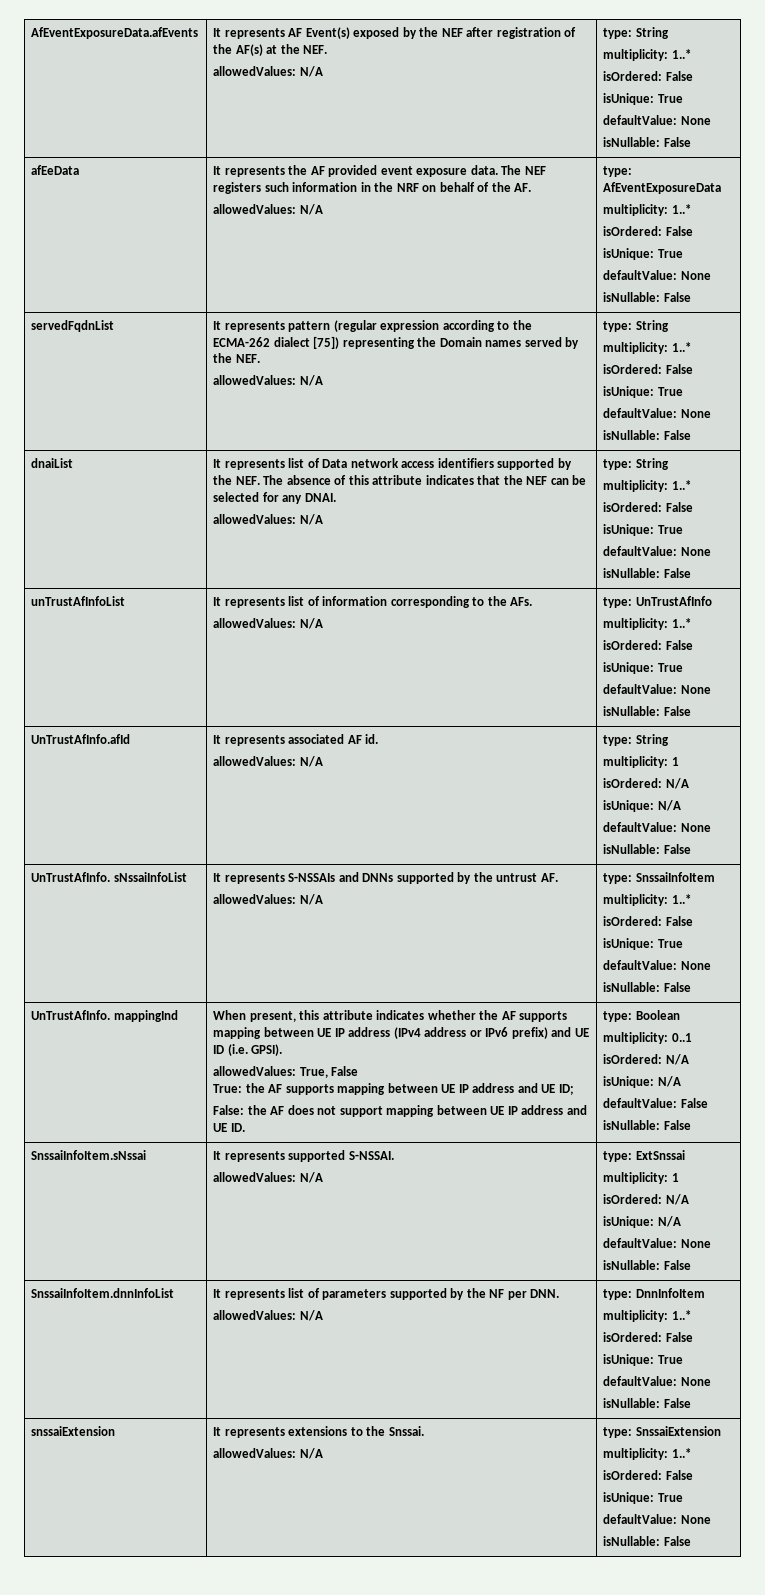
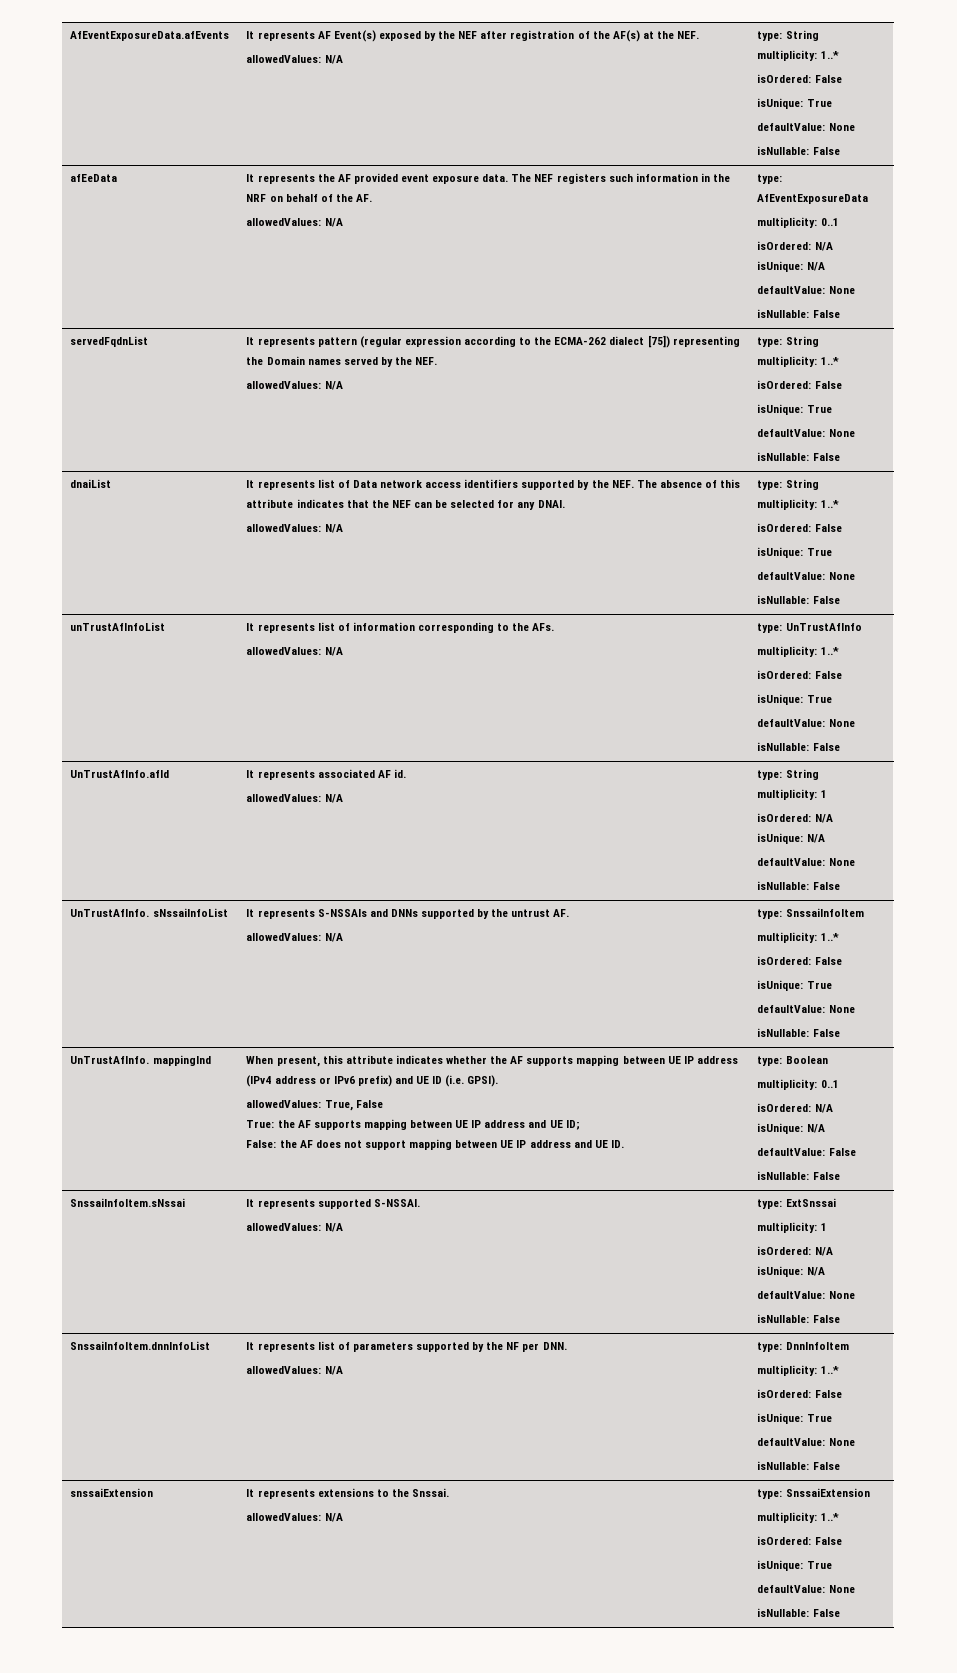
[671,204,691,214] [603,226,693,236] [603,248,683,260] 1..* // isOrdered: False // isUnique: True -> [820,218,839,226] [757,241,833,251] [757,261,825,272] 0..1 // isOrdered: N/A // isUnique: N/A

